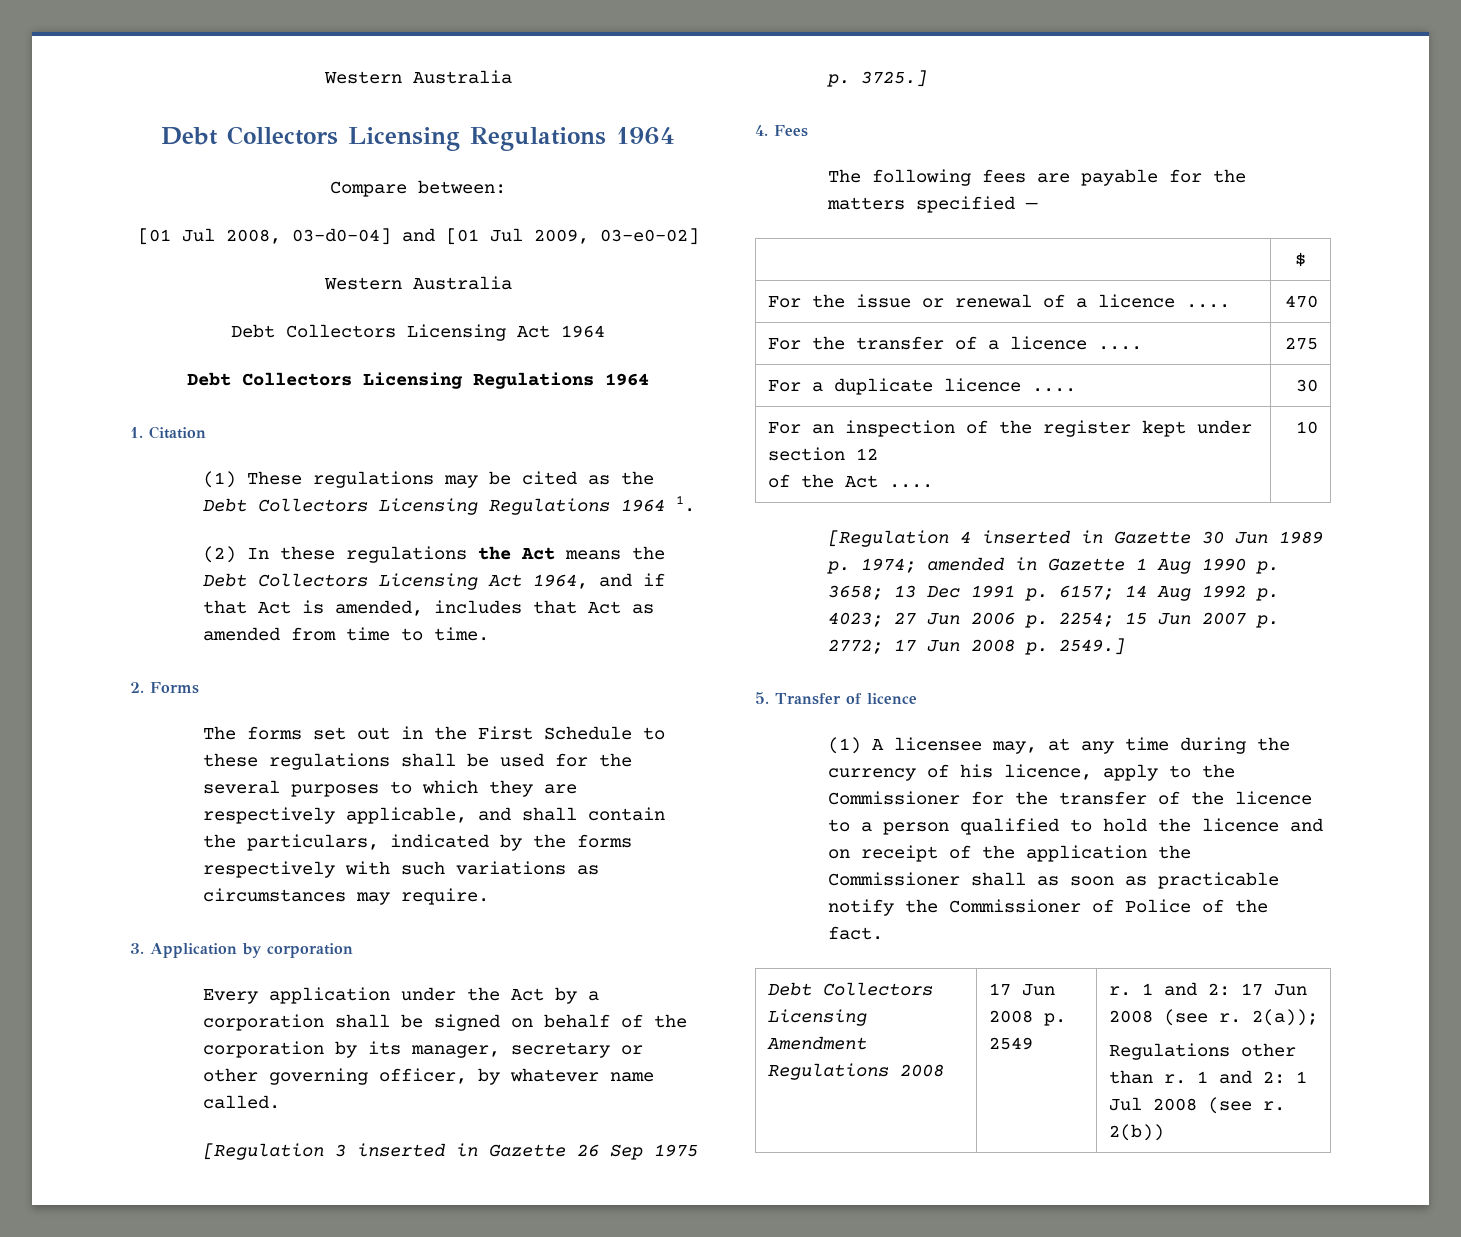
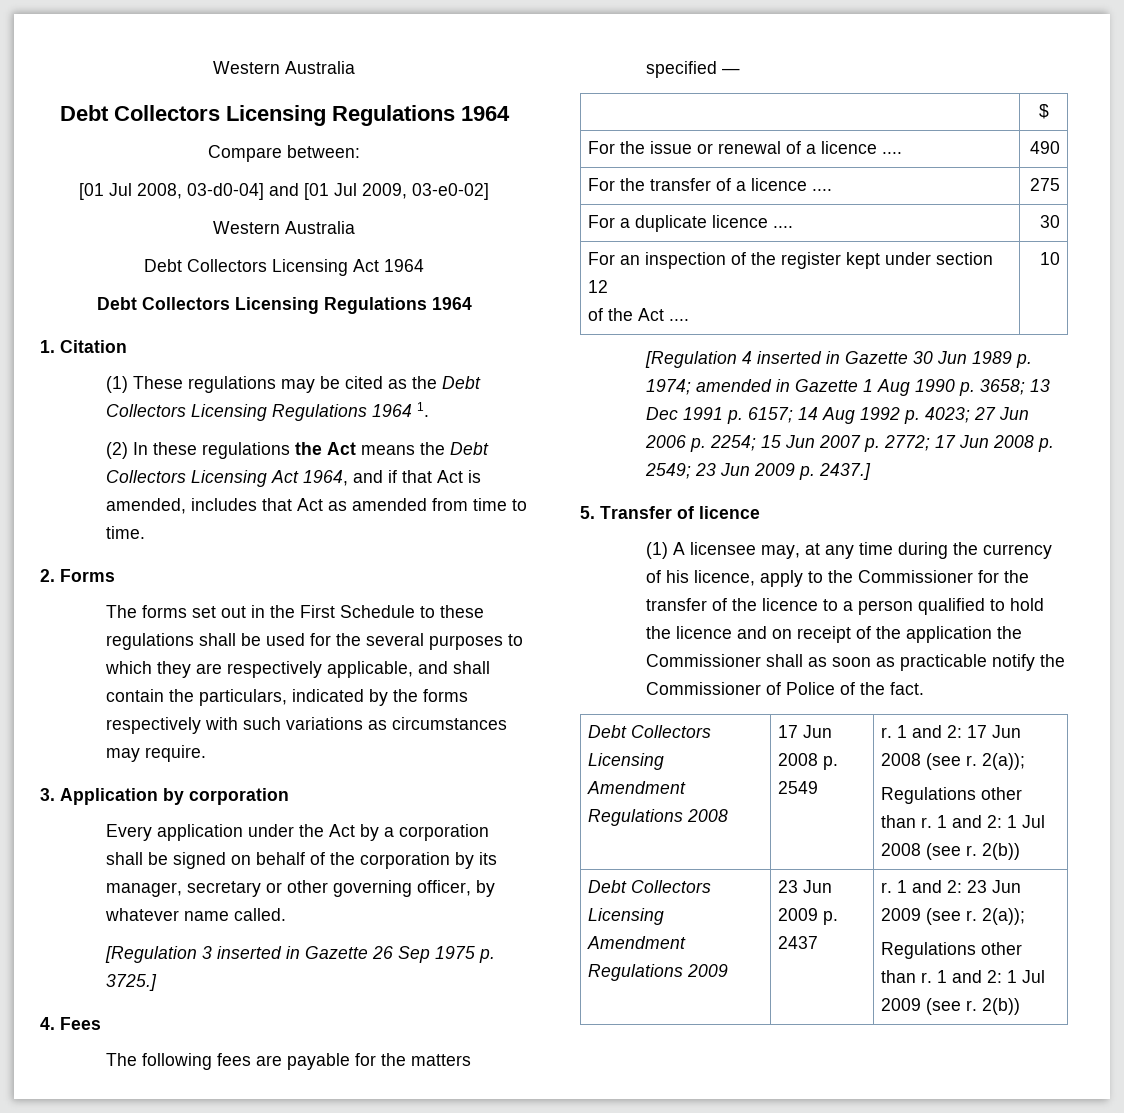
[1285,295,1319,308] 470 -> [1029,141,1060,154] 490
[1058,638,1125,655] 2549.] -> [644,463,871,480] 2549; 23 Jun 2009 p. 2437.]
(1164, 1132) none -> [588,880,712,893] [588,908,665,925] [587,936,687,949] [588,964,729,981] [778,880,833,893] [778,908,839,925] [778,936,819,949] [881,880,1022,893] [881,908,1026,925] [881,942,1023,959] [881,970,1046,983] [881,998,1021,1015] // Debt Collectors Licensing Amendment Regulations 2009 | 23 Jun 2009 p. 2437 | r. 1 and 2: 23 Jun 2009 (see r. 2(a)); // Regulations other than r. 1 and 2: 1 Jul 2009 (see r. 2(b))

